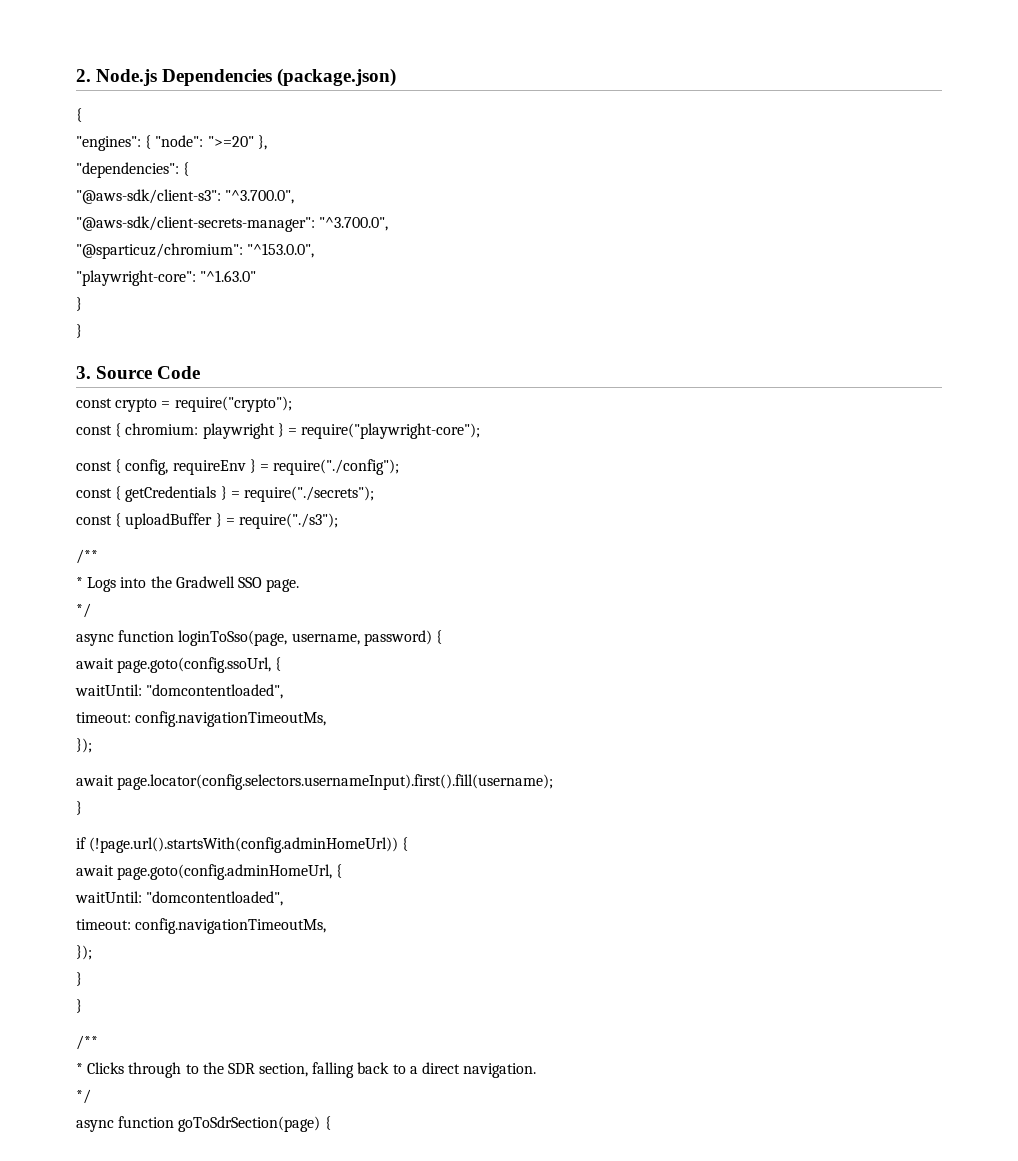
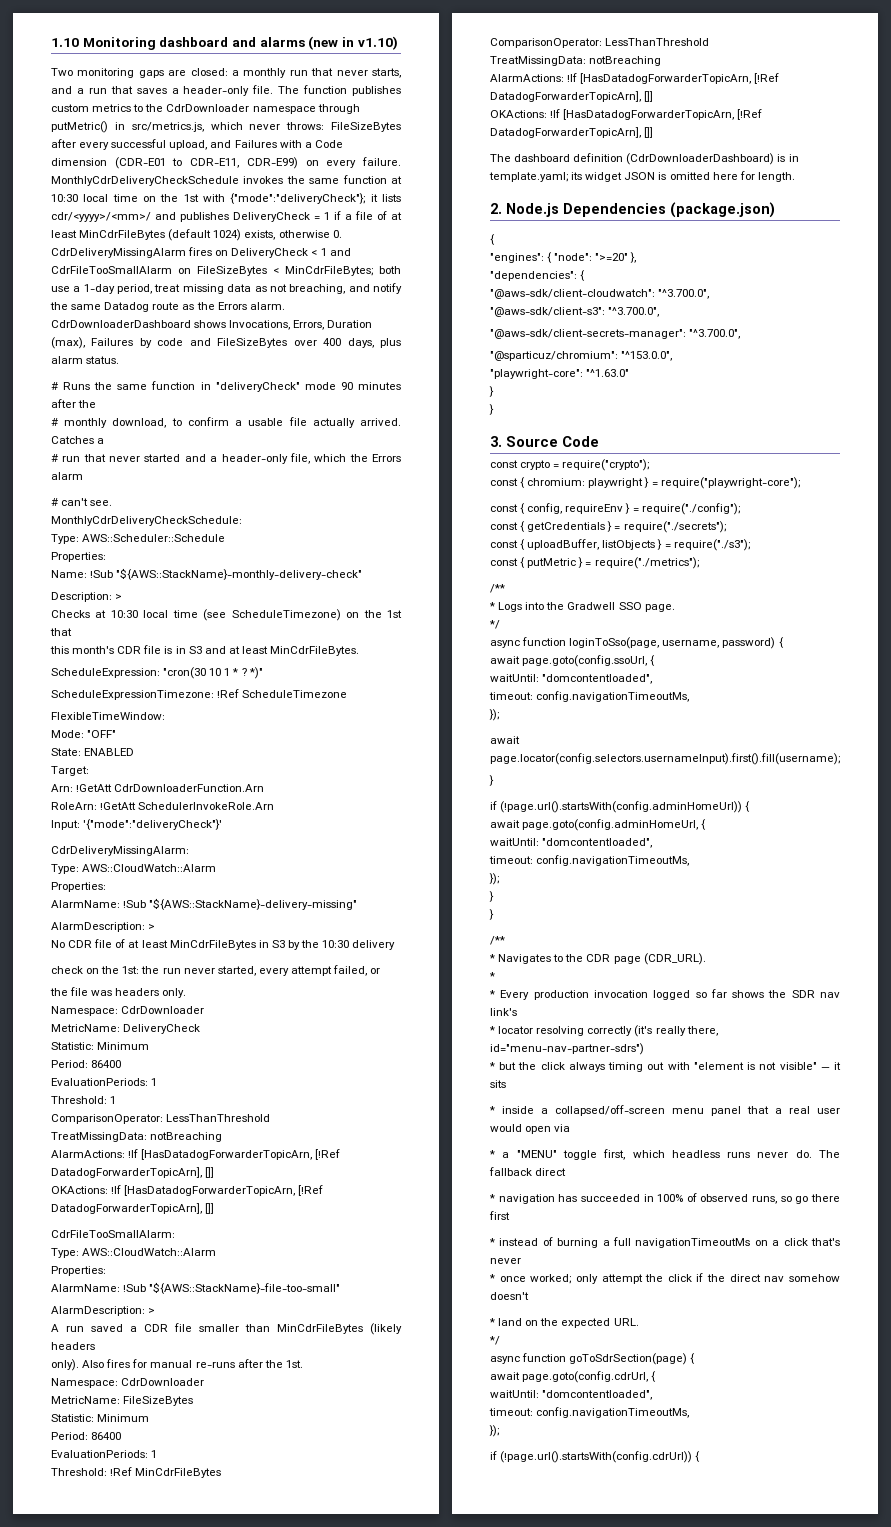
(76, 75) none -> [51,36,398,50] [51,68,401,78] [51,85,401,96] [51,104,360,114] [51,121,402,133] [51,139,343,150] [51,157,402,169] [51,175,402,186] [51,193,401,204] [51,211,402,222] [51,229,342,241] [51,247,351,258] [51,266,401,276] [51,283,403,294] [50,302,285,312] [51,320,373,330] [51,337,402,349] [51,356,120,364] [51,381,401,392] [51,399,97,408] [51,417,401,428] [51,436,105,444] [51,453,402,464] [51,472,83,480] [51,498,113,506] [51,516,242,526] [51,534,226,544] [51,552,106,562] [51,568,363,580] [51,592,123,602] [51,609,403,621] [50,628,72,636] [50,645,360,656] [51,667,263,679] [51,689,348,700] [51,712,165,720] [51,730,117,738] [51,748,135,756] [51,766,89,776] [51,784,265,792] [51,802,275,810] [51,819,223,830] [51,846,189,856] [51,864,217,874] [51,882,106,892] [51,898,358,910] [51,922,156,932] [51,939,396,950] [51,965,381,976] [50,987,187,998] [51,1006,205,1016] [51,1024,201,1034] [51,1042,150,1050] [51,1060,122,1068] [51,1078,158,1086] [51,1096,117,1104] [51,1114,271,1124] [51,1132,223,1142] [51,1149,341,1160] [51,1167,215,1178] [51,1185,324,1196] [51,1203,215,1214] [51,1230,175,1238] [51,1248,217,1258] [51,1266,106,1276] [51,1282,341,1294] [51,1306,156,1316] [51,1323,402,1335] [51,1342,95,1350] [51,1359,303,1371] [51,1378,205,1388] [51,1396,194,1406] [51,1414,150,1422] [51,1432,122,1440] [51,1450,158,1458] [51,1467,222,1478] [490,38,710,48] [490,56,662,66] [490,73,780,84] [490,91,654,102] [490,109,763,120] [490,127,654,138] [490,153,799,165] [489,171,795,182] 1.10 Monitoring dashboard and alarms (new in v1.10) // Two monitoring gaps are closed: a monthly run that never starts, and a run that saves a header-only file. The function publishes custom metrics to the CdrDownloader namespace through putMetric() in src/metrics.js, which never throws: FileSizeBytes after every successful upload, and Failures with a Code dimension (CDR-E01 to CDR-E11, CDR-E99) on every failure. MonthlyCdrDeliveryCheckSchedule invokes the same function at 10:30 local time on the 1st with {"mode":"deliveryCheck"}; it lists cdr/<yyyy>/<mm>/ and publishes DeliveryCheck = 1 if a file of at least MinCdrFileBytes (default 1024) exists, otherwise 0. CdrDeliveryMissingAlarm fires on DeliveryCheck < 1 and CdrFileTooSmallAlarm on FileSizeBytes < MinCdrFileBytes; both use a 1-day period, treat missing data as not breaching, and notify the same Datadog route as the Errors alarm. CdrDownloaderDashboard shows Invocations, Errors, Duration (max), Failures by code and FileSizeBytes over 400 days, plus alarm status. // # Runs the same function in "deliveryCheck" mode 90 minutes after the // # monthly download, to confirm a usable file actually arrived. Catches a // # run that never started and a header-only file, which the Errors alarm // # can't see. // MonthlyCdrDeliveryCheckSchedule: // Type: AWS::Scheduler::Schedule // Properties: // Name: !Sub "${AWS::StackName}-monthly-delivery-check" // Description: > // Checks at 10:30 local time (see ScheduleTimezone) on the 1st that // this month's CDR file is in S3 and at least MinCdrFileBytes. // ScheduleExpression: "cron(30 10 1 * ? *)" // ScheduleExpressionTimezone: !Ref ScheduleTimezone // FlexibleTimeWindow: // Mode: "OFF" // State: ENABLED // Target: // Arn: !GetAtt CdrDownloaderFunction.Arn // RoleArn: !GetAtt SchedulerInvokeRole.Arn // Input: '{"mode":"deliveryCheck"}' // CdrDeliveryMissingAlarm: // Type: AWS::CloudWatch::Alarm // Properties: // AlarmName: !Sub "${AWS::StackName}-delivery-missing" // AlarmDescription: > // No CDR file of at least MinCdrFileBytes in S3 by the 10:30 delivery // check on the 1st: the run never started, every attempt failed, or // the file was headers only. // Namespace: CdrDownloader // MetricName: DeliveryCheck // Statistic: Minimum // Period: 86400 // EvaluationPeriods: 1 // Threshold: 1 // ComparisonOperator: LessThanThreshold // TreatMissingData: notBreaching // AlarmActions: !If [HasDatadogForwarderTopicArn, [!Ref DatadogForwarderTopicArn], []] // OKActions: !If [HasDatadogForwarderTopicArn, [!Ref DatadogForwarderTopicArn], []] // CdrFileTooSmallAlarm: // Type: AWS::CloudWatch::Alarm // Properties: // AlarmName: !Sub "${AWS::StackName}-file-too-small" // AlarmDescription: > // A run saved a CDR file smaller than MinCdrFileBytes (likely headers // only). Also fires for manual re-runs after the 1st. // Namespace: CdrDownloader // MetricName: FileSizeBytes // Statistic: Minimum // Period: 86400 // EvaluationPeriods: 1 // Threshold: !Ref MinCdrFileBytes // ComparisonOperator: LessThanThreshold // TreatMissingData: notBreaching // AlarmActions: !If [HasDatadogForwarderTopicArn, [!Ref DatadogForwarderTopicArn], []] // OKActions: !If [HasDatadogForwarderTopicArn, [!Ref DatadogForwarderTopicArn], []] // The dashboard definition (CdrDownloaderDashboard) is in template.yaml; its widget JSON is omitted here for length. //
(190, 169) none -> [490,289,710,299] // "@aws-sdk/client-cloudwatch": "^3.700.0",
[125,513,213,529] uploadBuffer -> [527,539,656,550] uploadBuffer, listObjects
(338, 521) none -> [490,557,699,569] // const { putMetric } = require("./metrics");
[87,1062,537,1078] Clicks through to the SDR section, falling back to a direct navigation. -> [498,953,706,965] [489,972,495,980] [489,989,840,1000] [490,1008,517,1016] [489,1025,718,1037] [490,1043,644,1055] [489,1062,841,1072] [490,1080,506,1088] [489,1105,840,1116] [490,1124,571,1134] [489,1149,840,1160] [489,1167,567,1176] [489,1193,840,1204] [489,1211,510,1220] [489,1237,840,1248] [490,1258,521,1264] [489,1273,840,1284] [490,1292,529,1300] [489,1318,639,1328] Navigates to the CDR page (CDR_URL). // * // * Every production invocation logged so far shows the SDR nav link's // * locator resolving correctly (it's really there, id="menu-nav-partner-sdrs") // * but the click always timing out with "element is not visible" — it sits // * inside a collapsed/off-screen menu panel that a real user would open via // * a "MENU" toggle first, which headless runs never do. The fallback direct // * navigation has succeeded in 100% of observed runs, so go there first // * instead of burning a full navigationTimeoutMs on a click that's never // * once worked; only attempt the click if the direct nav somehow doesn't // * land on the expected URL.
(331, 1123) none -> [490,1371,657,1383] [490,1390,653,1400] [489,1407,690,1418] [489,1425,499,1437] [490,1451,701,1463] // await page.goto(config.cdrUrl, { // waitUntil: "domcontentloaded", // timeout: config.navigationTimeoutMs, // }); // if (!page.url().startsWith(config.cdrUrl)) {

